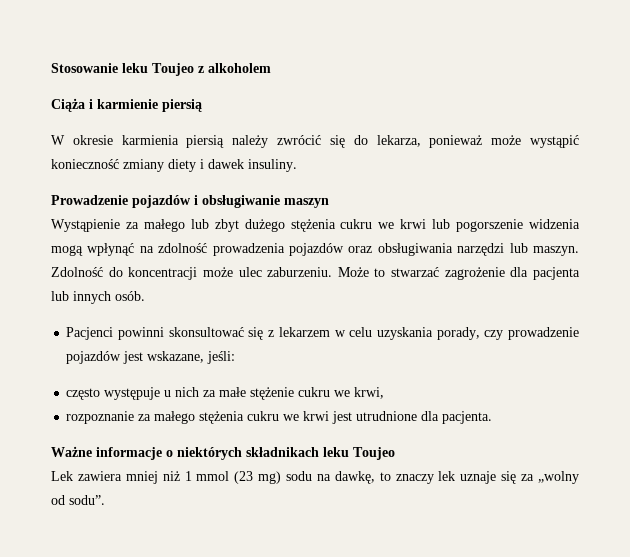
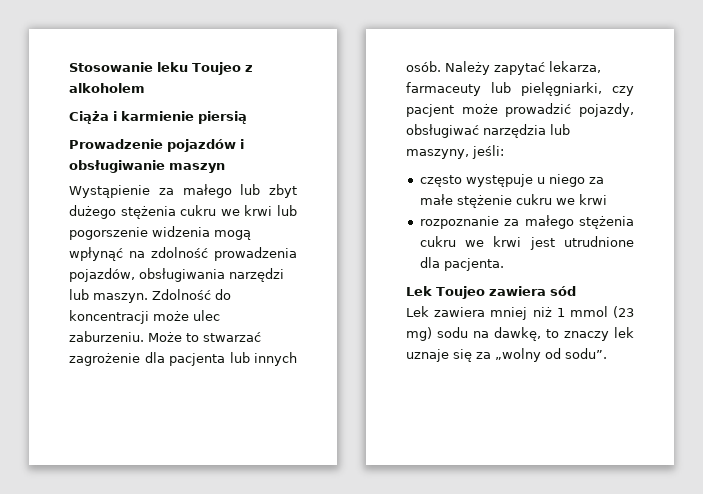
[51,135,579,148] [51,159,297,172] // W okresie karmienia piersią należy zwrócić się do lekarza, ponieważ może wystąpić konieczność zmiany diety i dawek insuliny. -> (247, 117) none
[289,243,373,256] pojazdów oraz -> [69,268,135,282] pojazdów,
[66,327,579,340] [66,351,205,364] // Pacjenci powinni skonsultować się z lekarzem w celu uzyskania porady, czy prowadzenie pojazdów jest wskazane, -> [445,61,601,75] [406,82,634,96] [406,103,634,117] [406,124,570,138] [406,149,469,159] Należy zapytać lekarza, farmaceuty lub pielęgniarki, czy pacjent może prowadzić pojazdy, obsługiwać narzędzia lub maszyny,
[175,387,200,397] nich -> [548,174,585,187] niego
[354,387,385,399] krwi, -> [578,194,607,205] krwi
[51,446,395,460] Ważne informacje o niektórych składnikach leku Toujeo -> [406,286,576,299] Lek Toujeo zawiera sód

